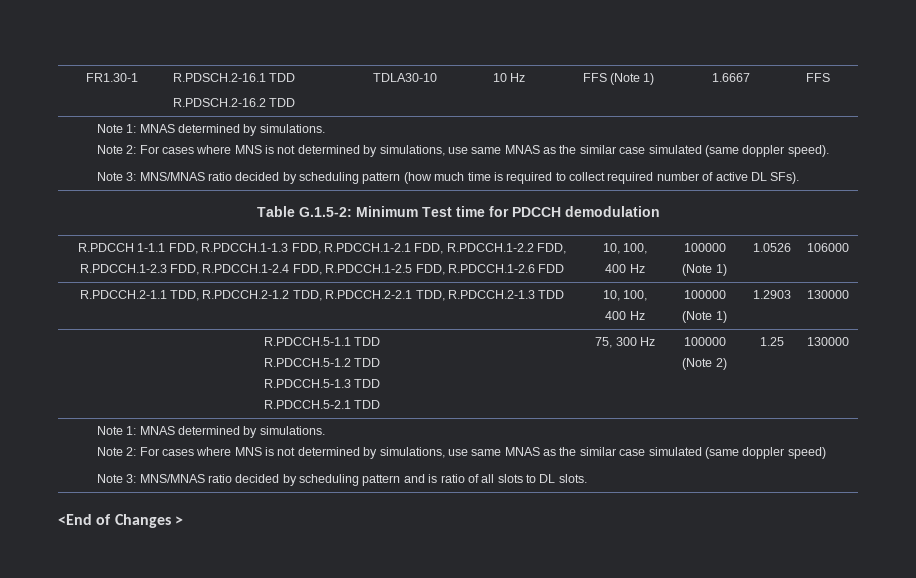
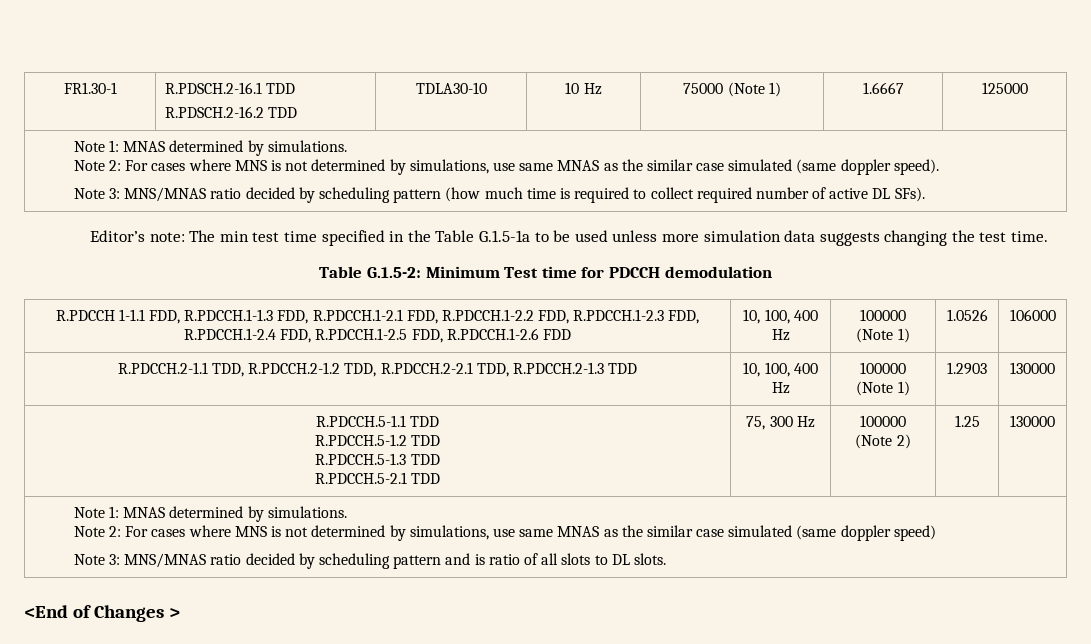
[582,73,607,82] FFS -> [683,83,724,94] 75000
[805,73,830,82] FFS -> [981,82,1028,94] 125000
(800, 178) none -> [90,230,1049,246] // Editor’s note: The min test time specified in the Table G.1.5-1a to be used unless more simulation data suggests changing the test time.

